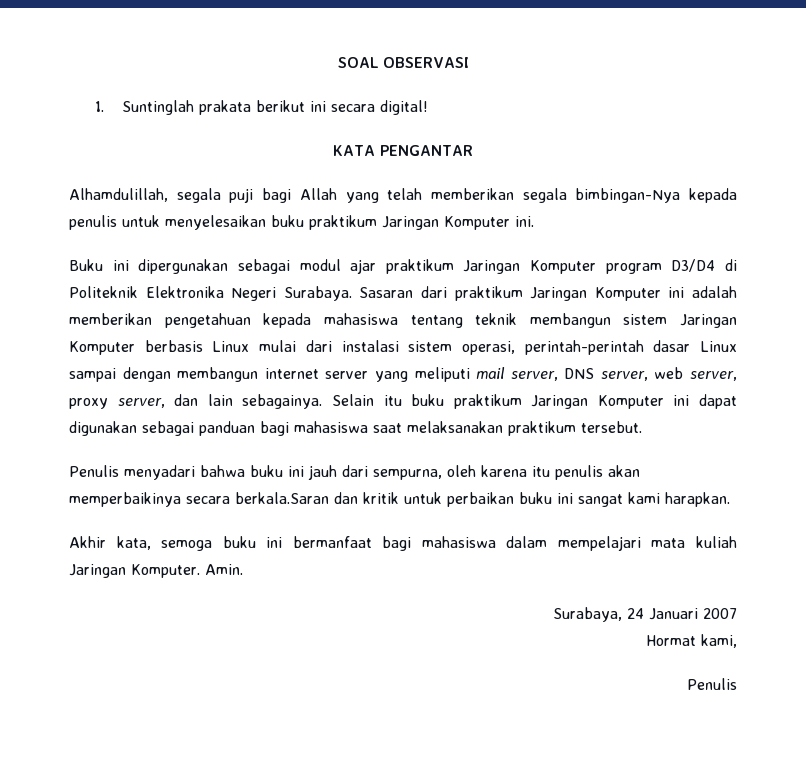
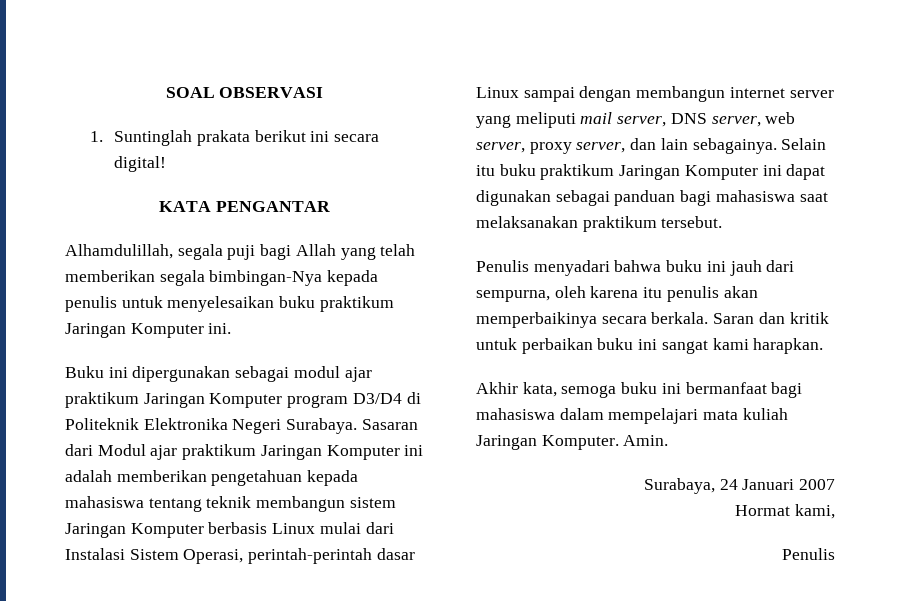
(447, 292) none -> [97,444,178,460] Modul ajar
[341,340,515,355] instalasi sistem operasi, -> [65,548,244,564] Instalasi Sistem Operasi,
[235,492,329,504] berkala.Saran -> [651,312,755,324] berkala. Saran

